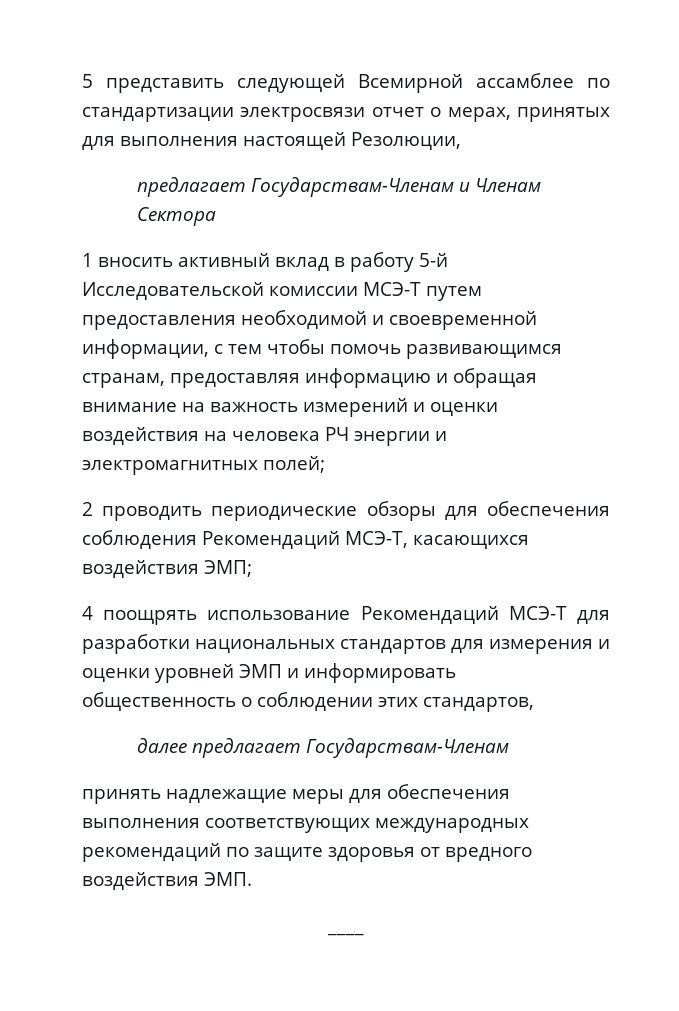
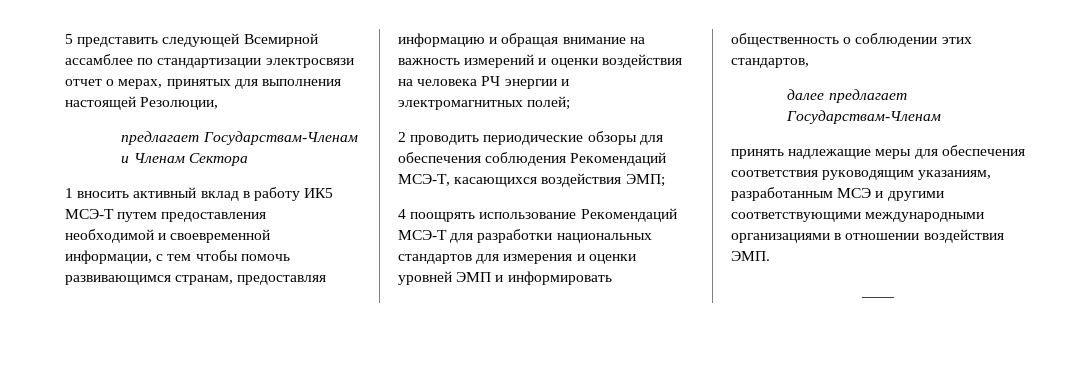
[419,253,448,267] [82,282,358,300] 5-й Исследовательской комиссии -> [304,188,334,198] ИК5
[82,818,529,833] [82,843,532,862] выполнения соответствующих международных рекомендаций по защите здоровья от вредного -> [731,170,992,180] [731,187,944,201] [731,212,985,222] [731,233,920,243] соответствия руководящим указаниям, разработанным МСЭ и другими соответствующими международными организациями в отношении

